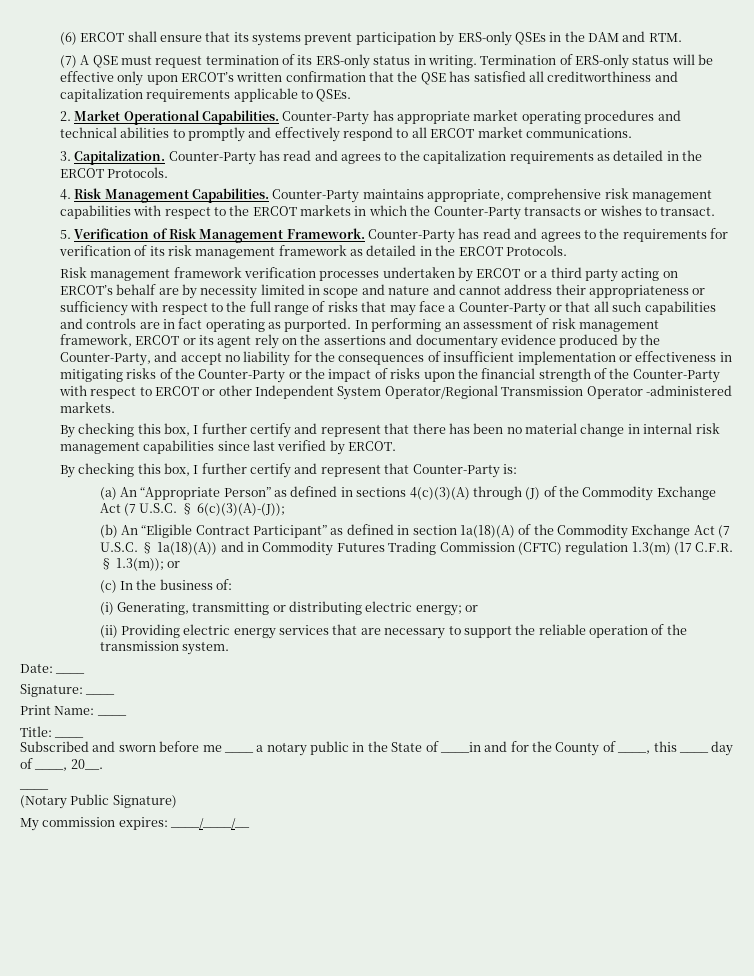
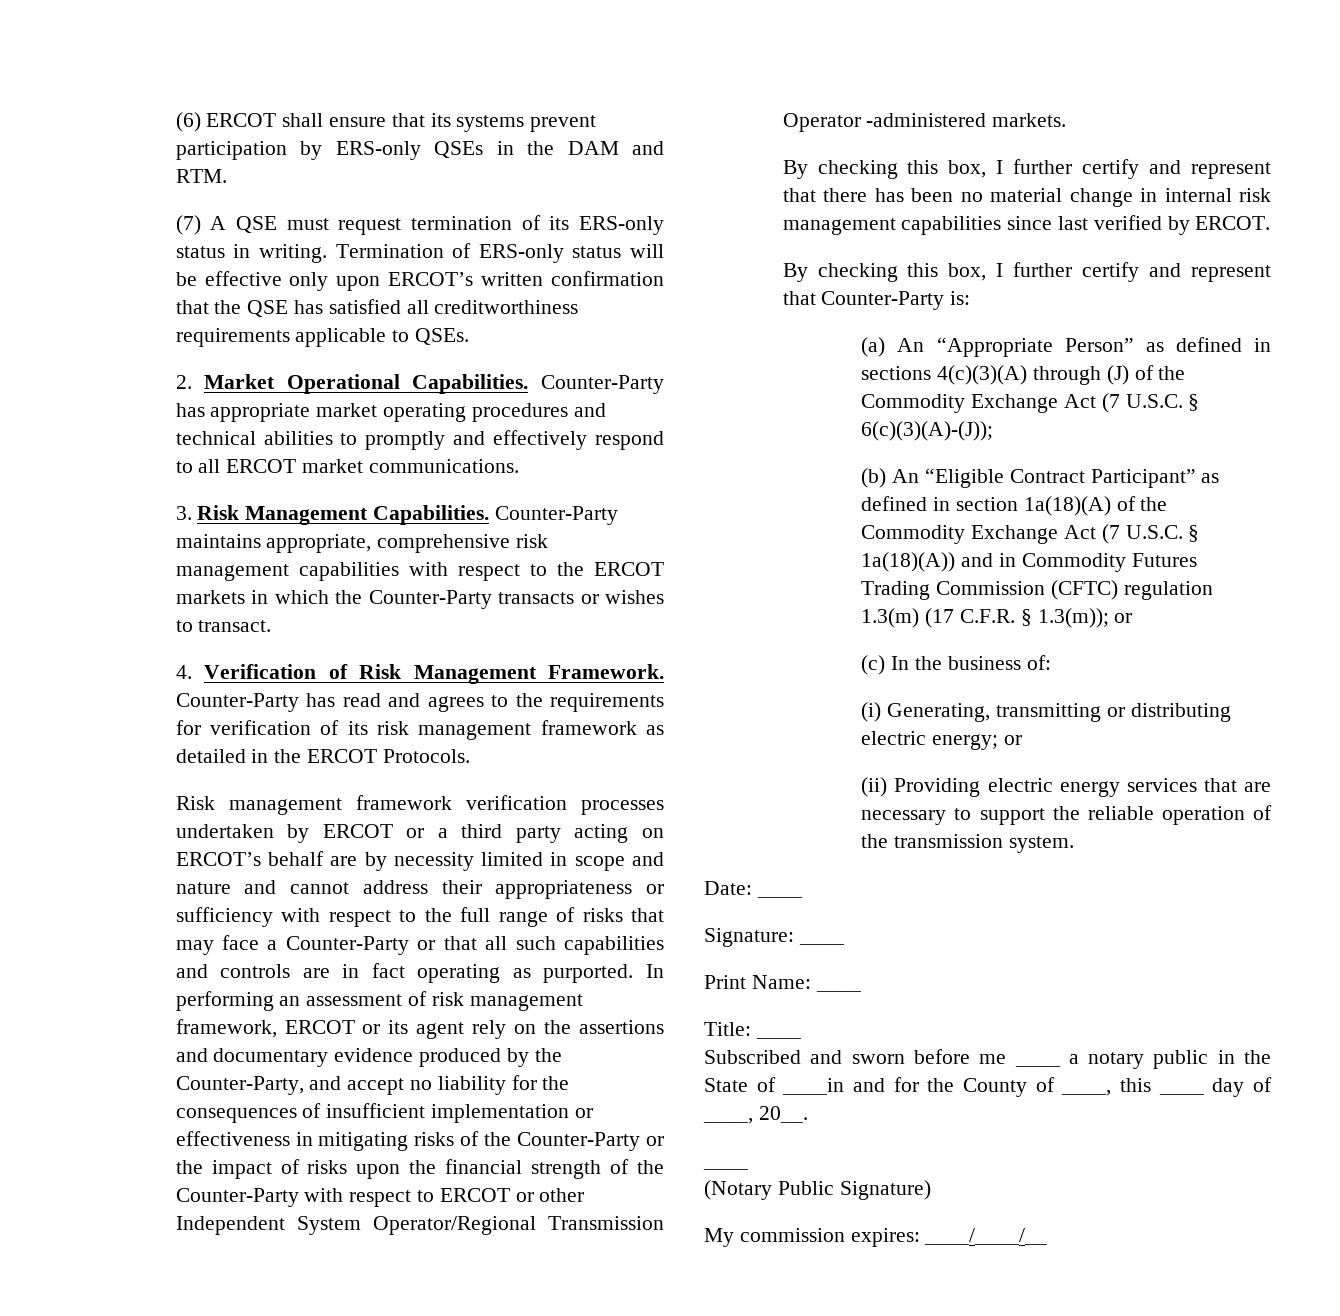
[654,71,678,82] [59,88,143,102] and capitalization -> (579, 307) none
[74,150,703,165] [59,167,169,178] [59,189,71,200] Capitalization. Counter-Party has read and agrees to the capitalization requirements as detailed in the ERCOT Protocols. // 4. -> (192, 513) none
[59,230,71,239] 5. -> [175,665,192,679] 4.

